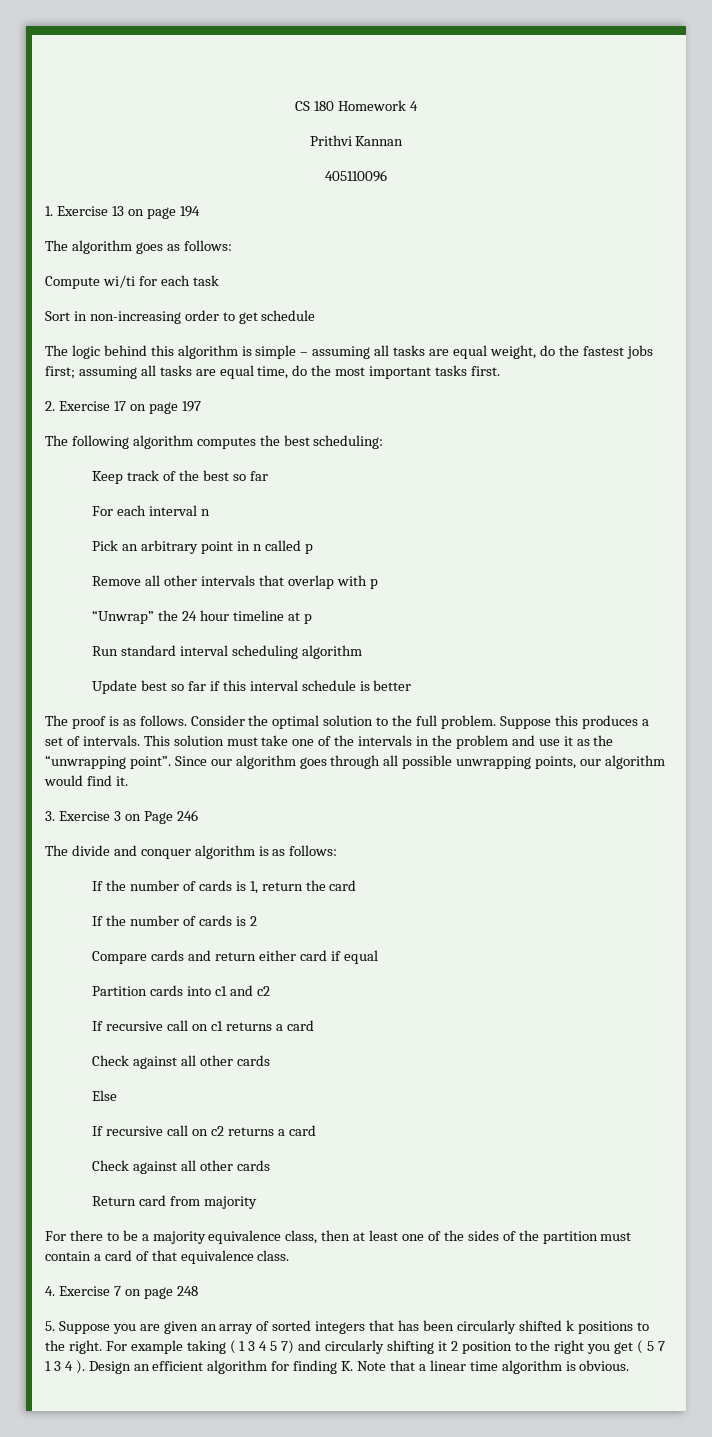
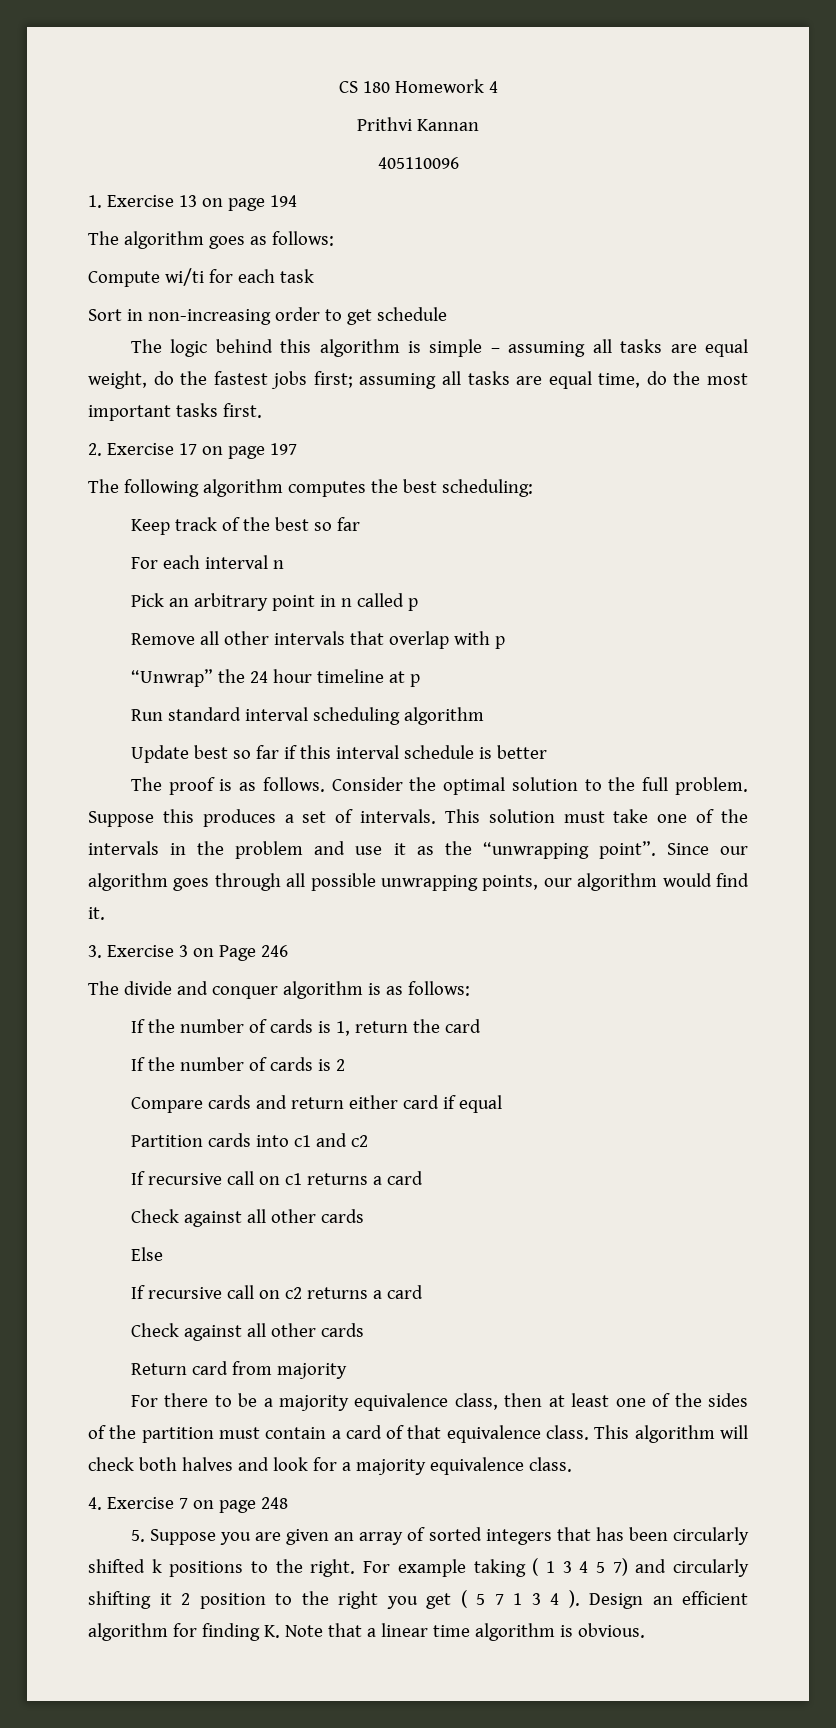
(290, 1255) none -> [594,1425,748,1443] [88,1457,572,1475] This algorithm will check both halves and look for a majority equivalence class.

